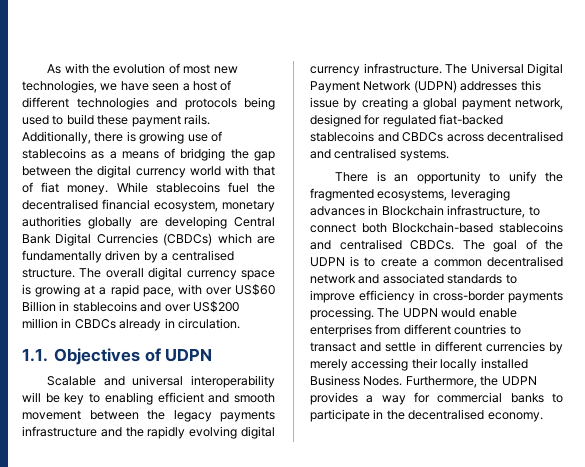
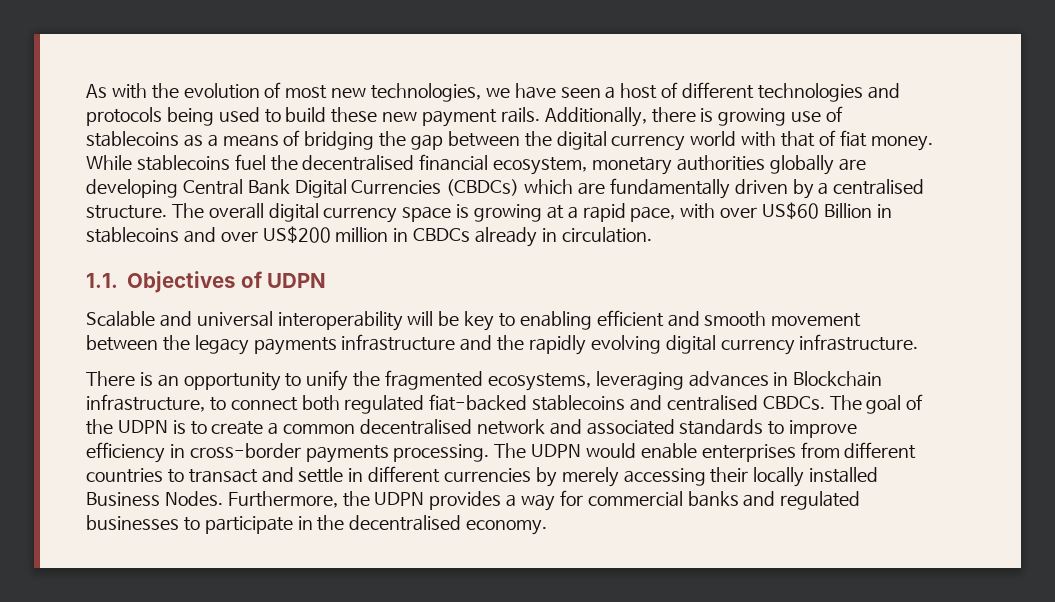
(129, 120) none -> [382,112,418,122] new
[445,63,563,76] [310,80,541,93] [310,97,563,110] [310,114,504,127] [310,131,563,142] [310,148,449,161] The Universal Digital Payment Network (UDPN) addresses this issue by creating a global payment network, designed for regulated fiat-backed stablecoins and CBDCs across decentralised and centralised systems. -> (919, 342) none
[392,222,494,233] Blockchain-based -> [344,394,528,414] regulated fiat-backed
(544, 398) none -> [743,491,861,510] [86,515,179,530] and regulated businesses

